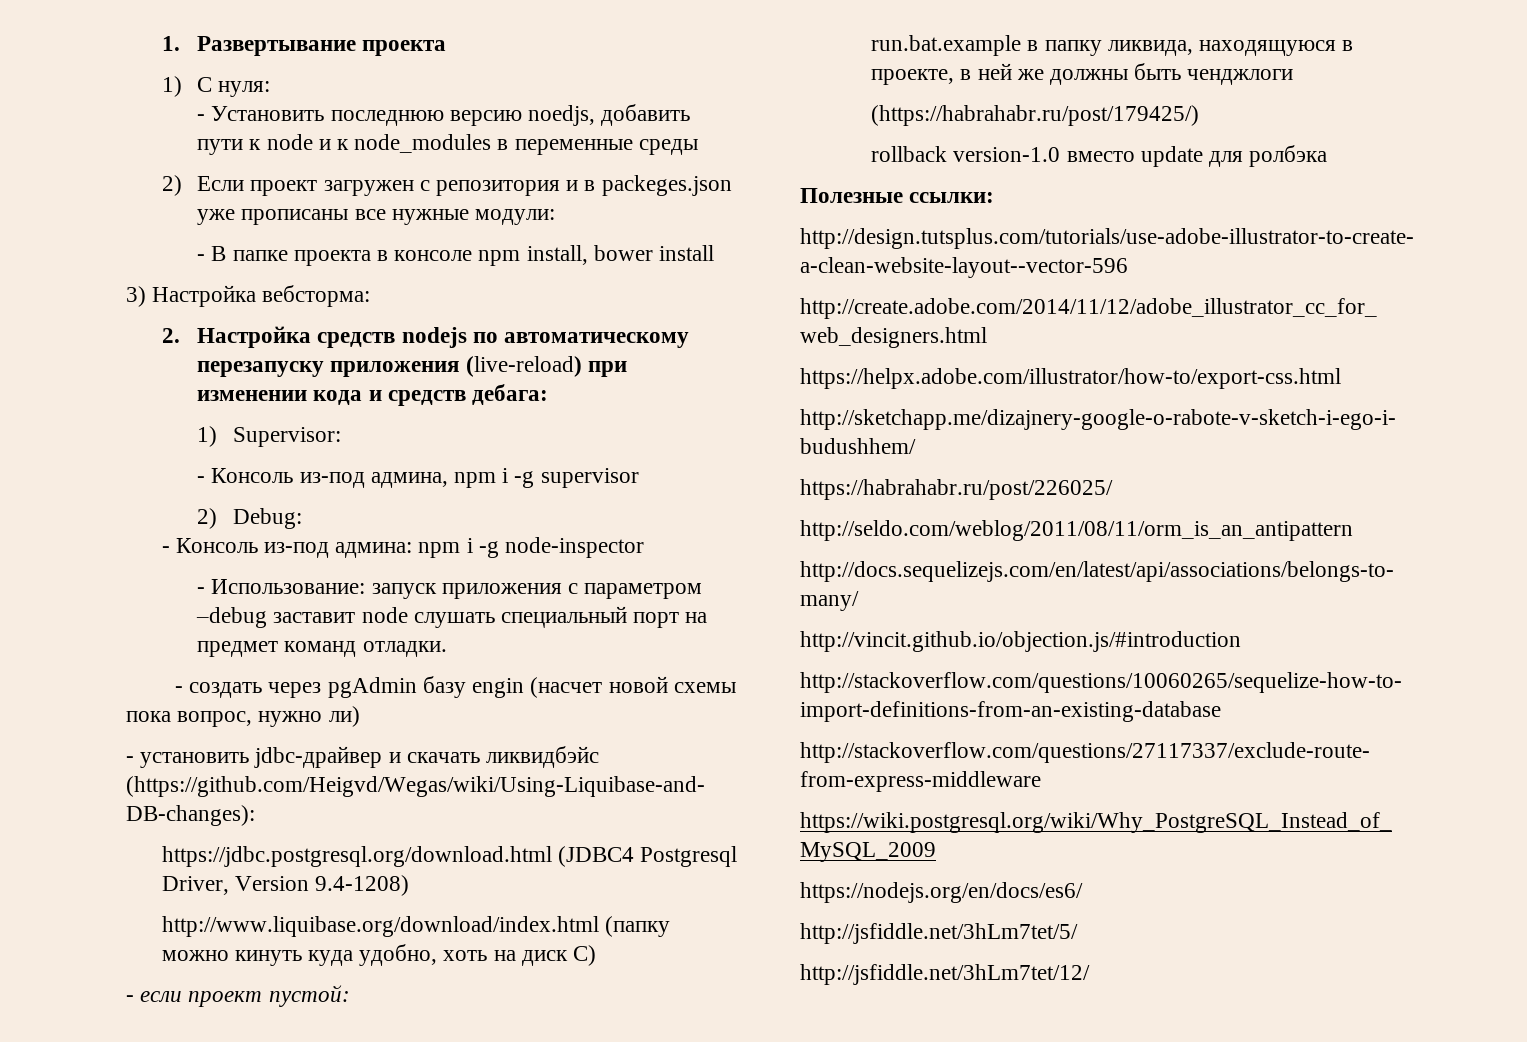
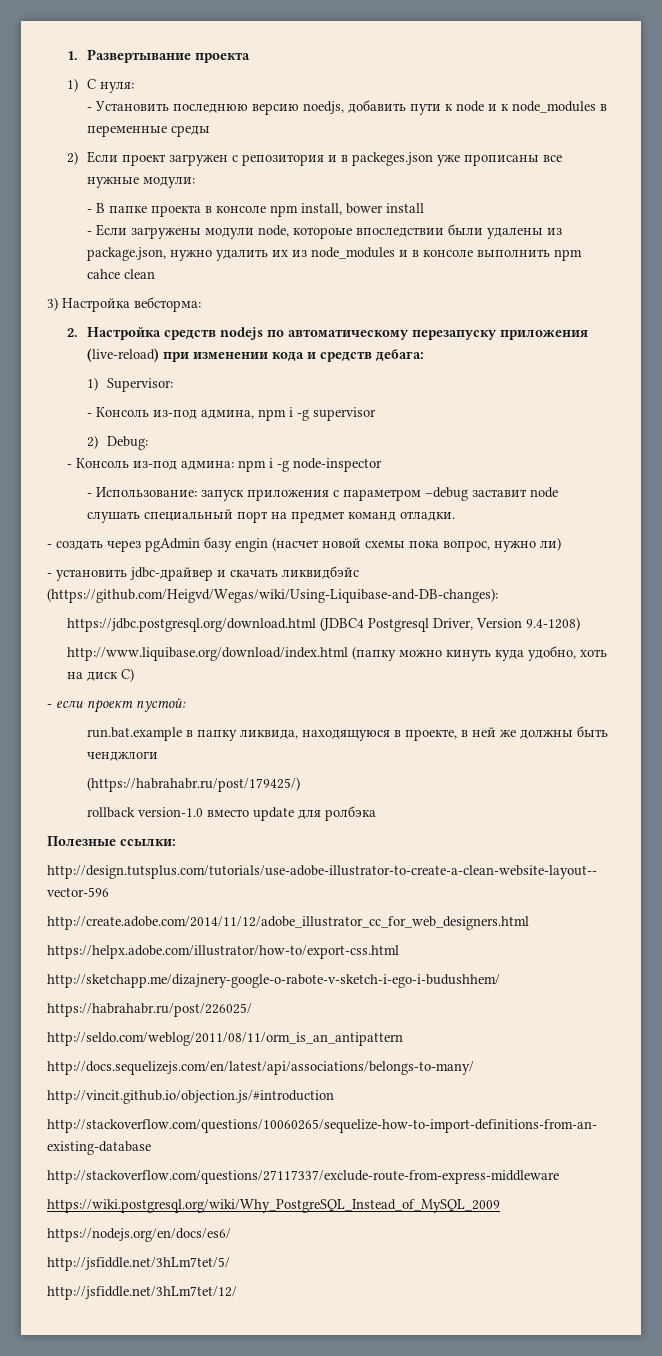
(715, 253) none -> [87,224,563,239] [87,247,583,261] [87,269,156,279] // - Если загружены модули node, котороые впоследствии были удалены из package.json, нужно удалить их из node_modules и в консоле выполнить npm cahce clean

